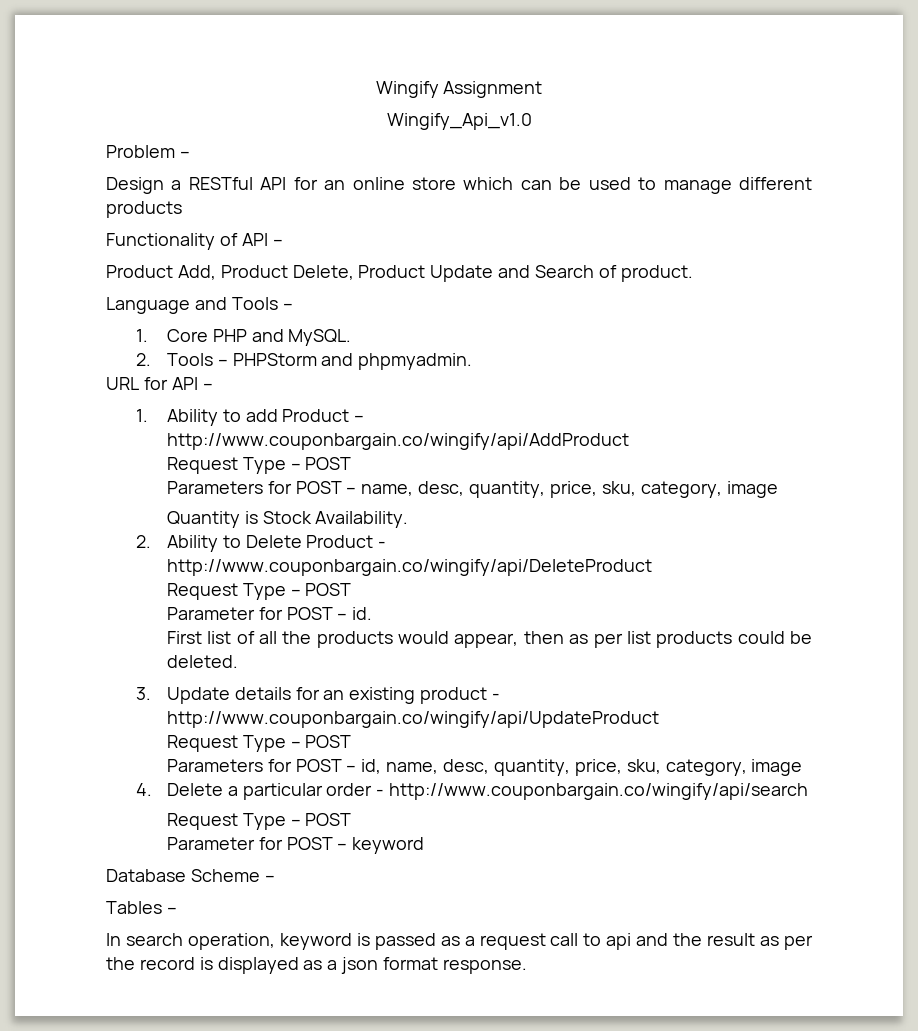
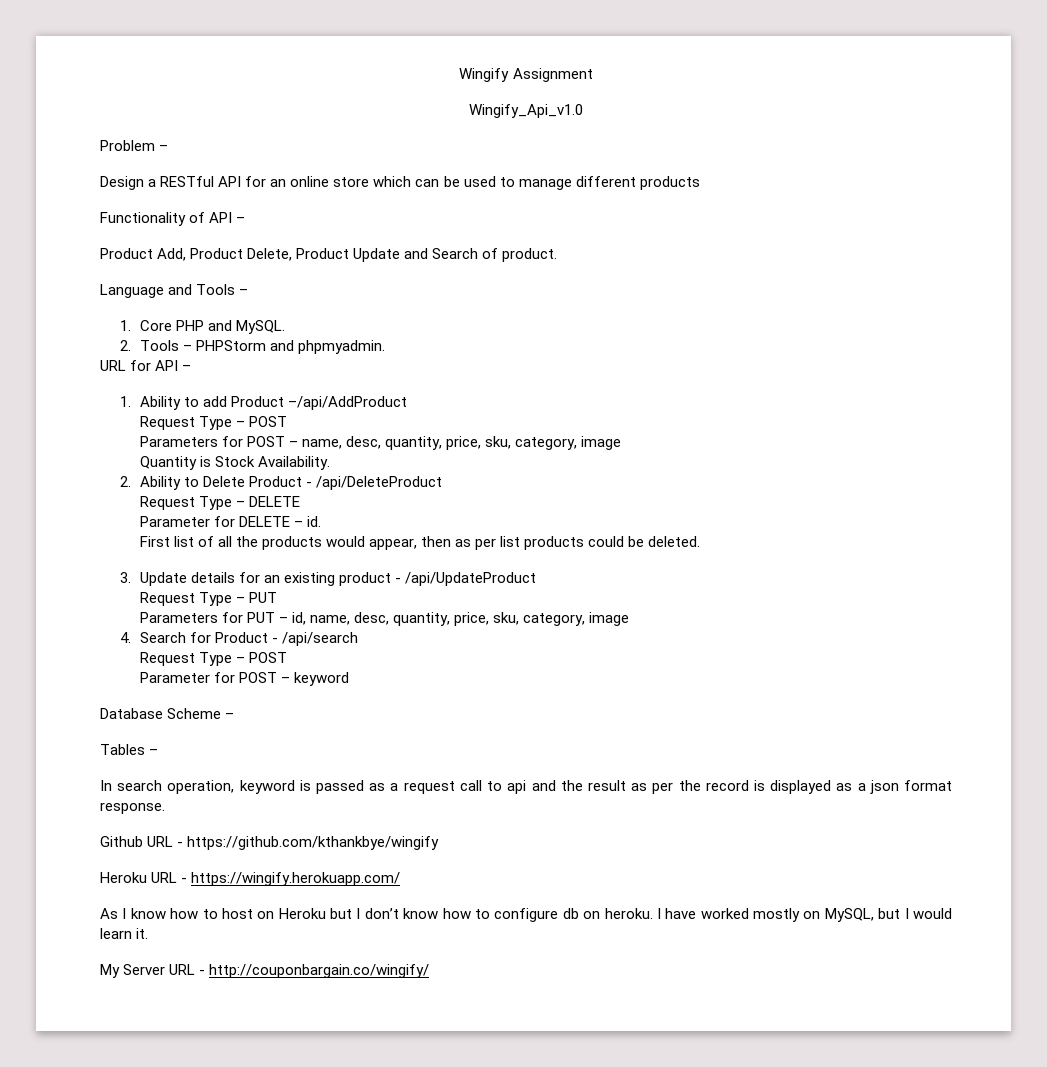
[354,415,365,422] [166,433,629,450] – http://www.couponbargain.co/wingify/api/AddProduct -> [287,396,407,410] –/api/AddProduct
[166,559,652,576] [166,583,352,600] [166,607,333,620] http://www.couponbargain.co/wingify/api/DeleteProduct // Request Type – POST // Parameter for POST -> [315,476,442,490] [139,496,300,510] [139,516,290,527] /api/DeleteProduct // Request Type – DELETE // Parameter for DELETE
[166,711,659,728] [166,735,352,752] [166,759,342,772] http://www.couponbargain.co/wingify/api/UpdateProduct // Request Type – POST // Parameters for POST -> [404,572,536,586] [139,592,277,606] [139,612,275,623] /api/UpdateProduct // Request Type – PUT // Parameters for PUT
[166,783,809,800] Delete a particular order - http://www.couponbargain.co/wingify/api/search -> [139,632,358,646] Search for Product - /api/search
(527, 966) none -> [100,836,440,850] [100,872,401,886] [100,908,952,922] [100,928,149,939] [100,964,430,978] // Github URL - https://github.com/kthankbye/wingify // Heroku URL - https://wingify.herokuapp.com/ // As I know how to host on Heroku but I don’t know how to configure db on heroku. I have worked mostly on MySQL, but I would learn it. // My Server URL - http://couponbargain.co/wingify/

